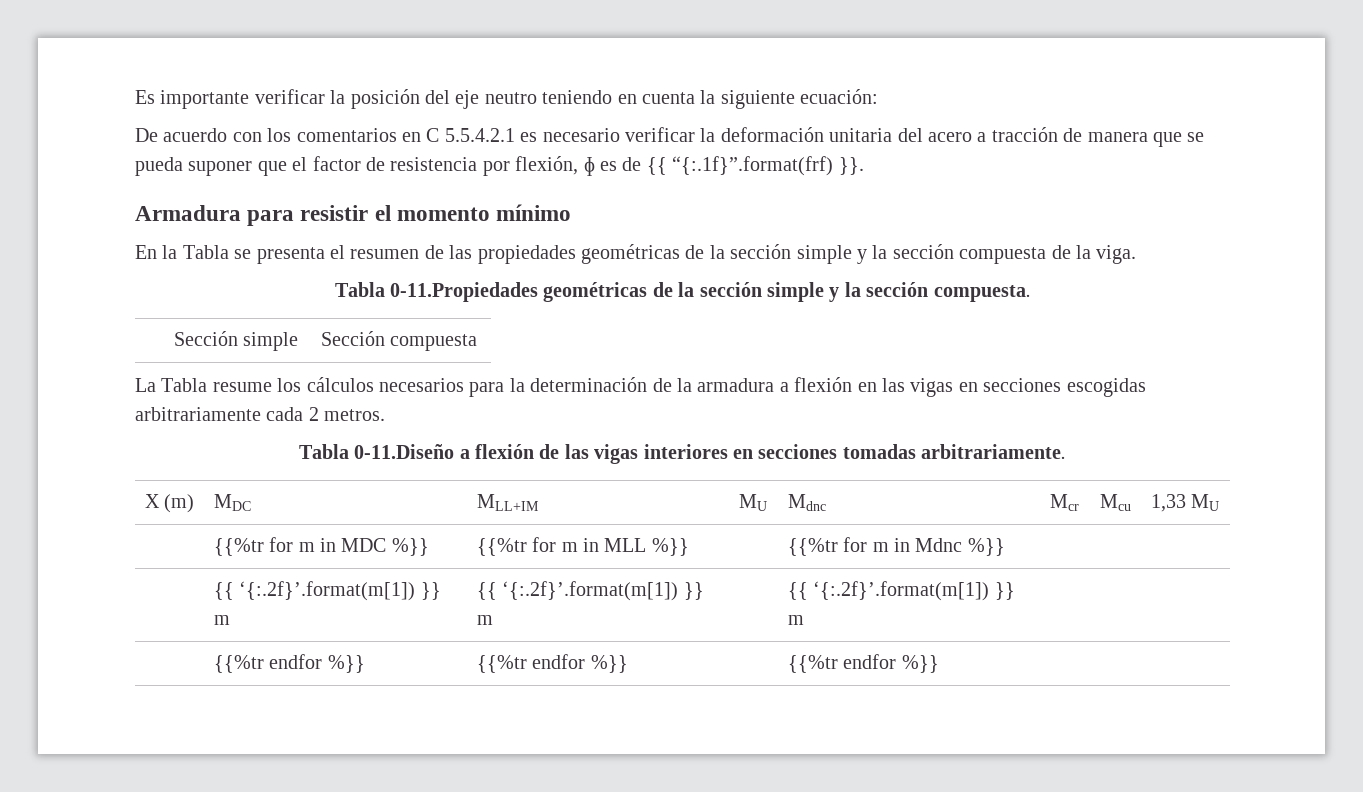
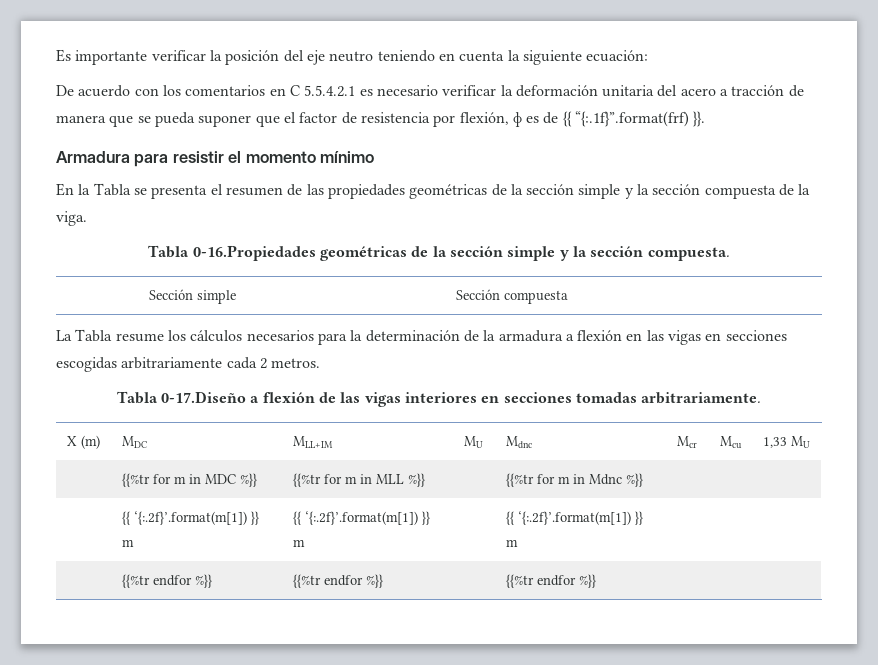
[389,282,538,302] 0-11.Propiedades -> [192,245,316,261] 0-16.Propiedades
[354,444,455,459] 0-11.Diseño -> [161,391,247,403] 0-17.Diseño

